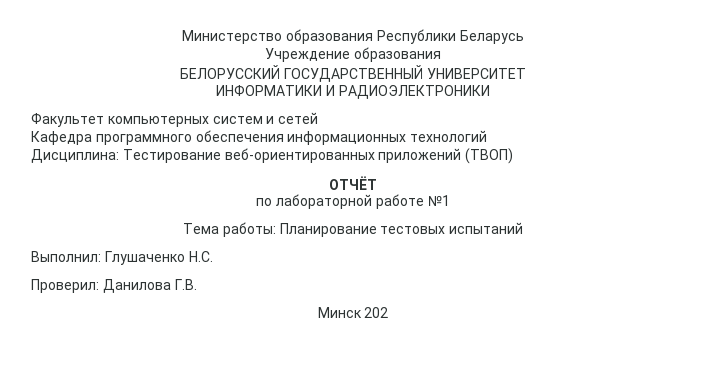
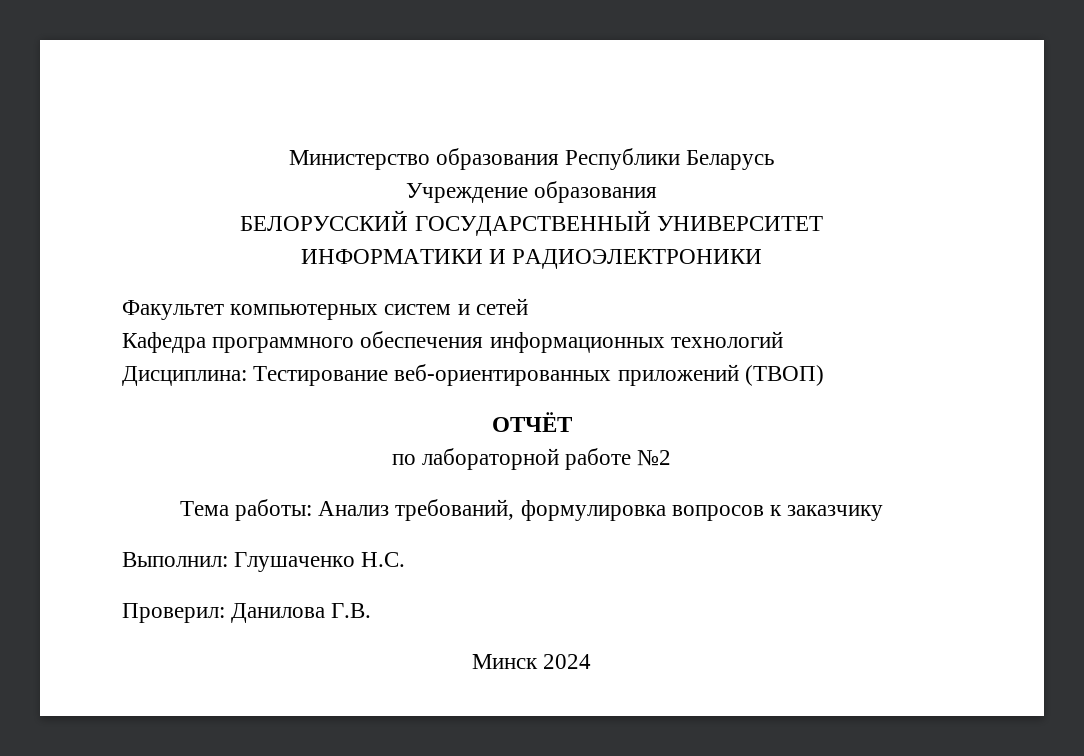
[427,195,450,206] №1 -> [637,450,672,466] №2
[279,222,524,237] Планирование тестовых испытаний -> [318,499,884,521] Анализ требований, формулировка вопросов к заказчику
[364,307,389,318] 202 -> [543,654,592,669] 2024

